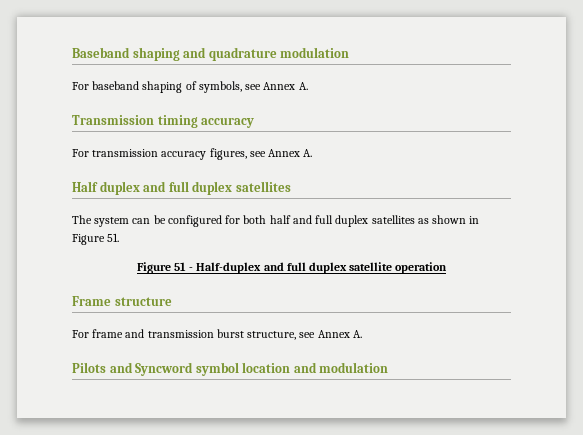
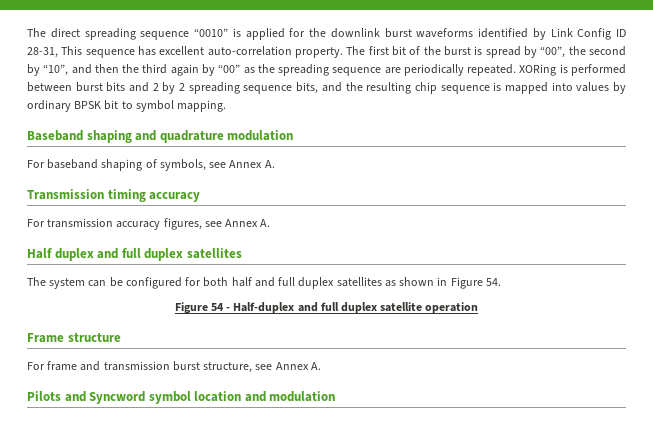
(72, 52) none -> [27,28,626,40] [27,46,626,58] [27,64,626,76] [27,82,626,94] [27,100,227,112] The direct spreading sequence “0010” is applied for the downlink burst waveforms identified by Link Config ID 28-31, This sequence has excellent auto-correlation property. The first bit of the burst is spread by “00”, the second by “10”, and then the third again by “00” as the spreading sequence are periodically repeated. XORing is performed between burst bits and 2 by 2 spreading sequence bits, and the resulting chip sequence is mapped into values by ordinary BPSK bit to symbol mapping. //
[107,233,120,242] [136,262,186,274] 51. // Figure 51 -> [485,278,501,286] [174,302,224,314] 54. // Figure 54

